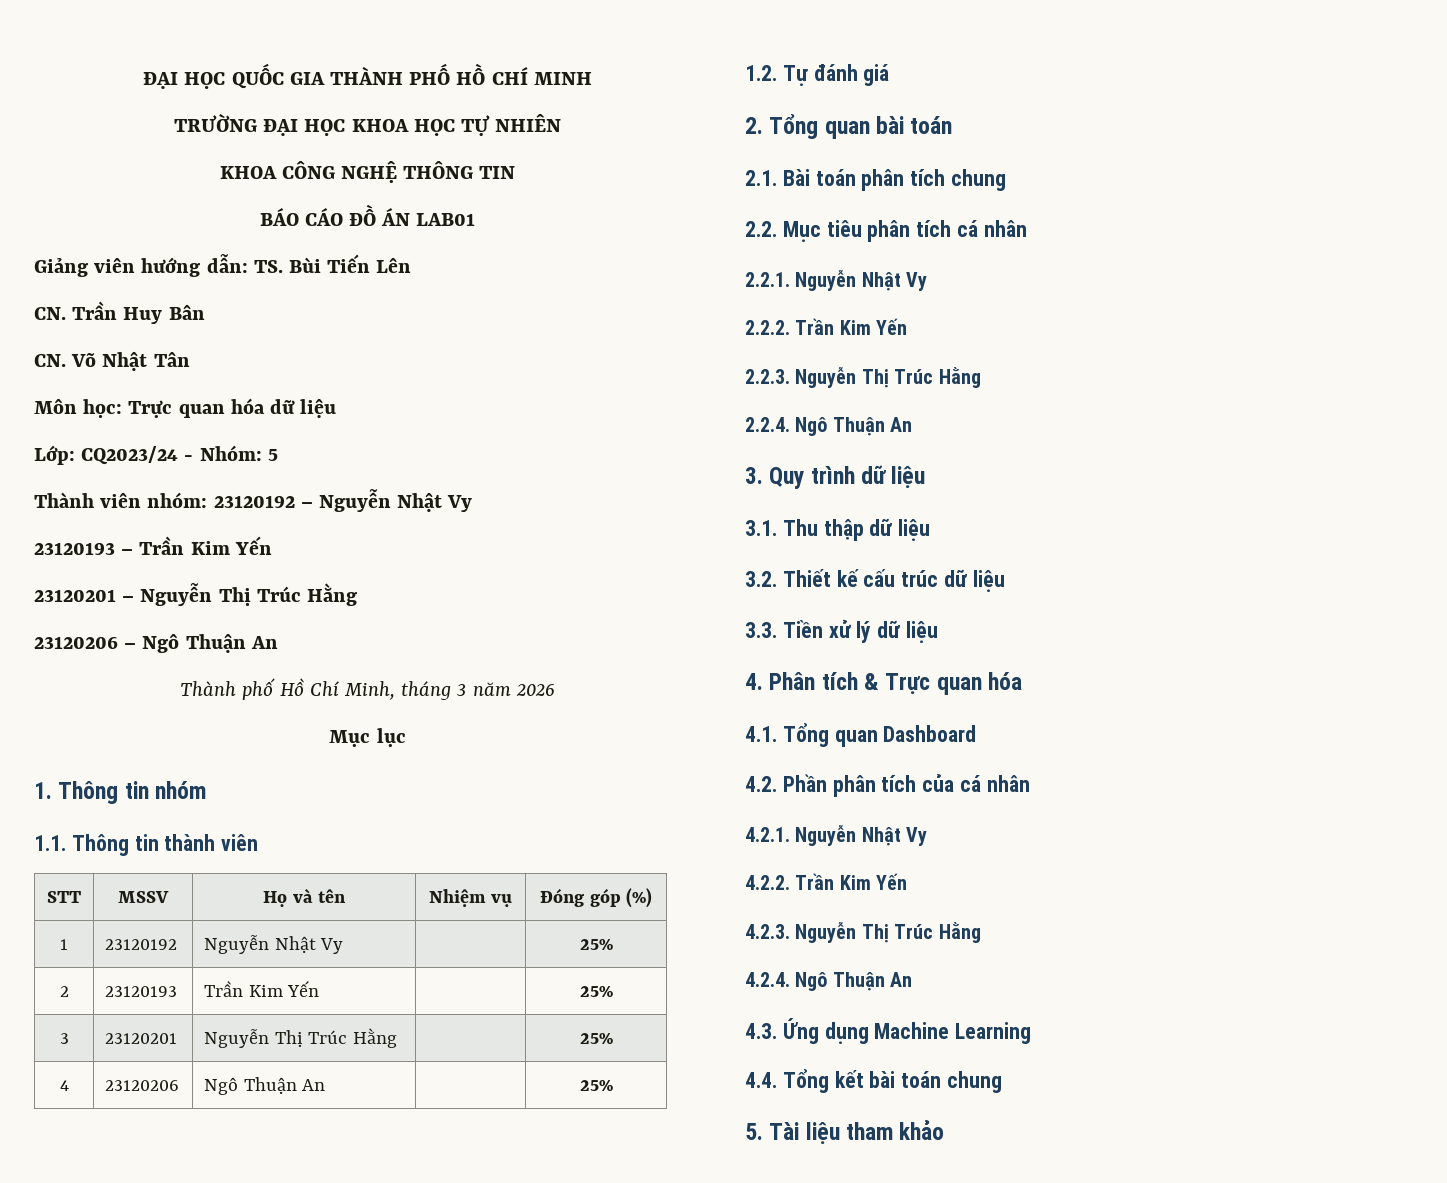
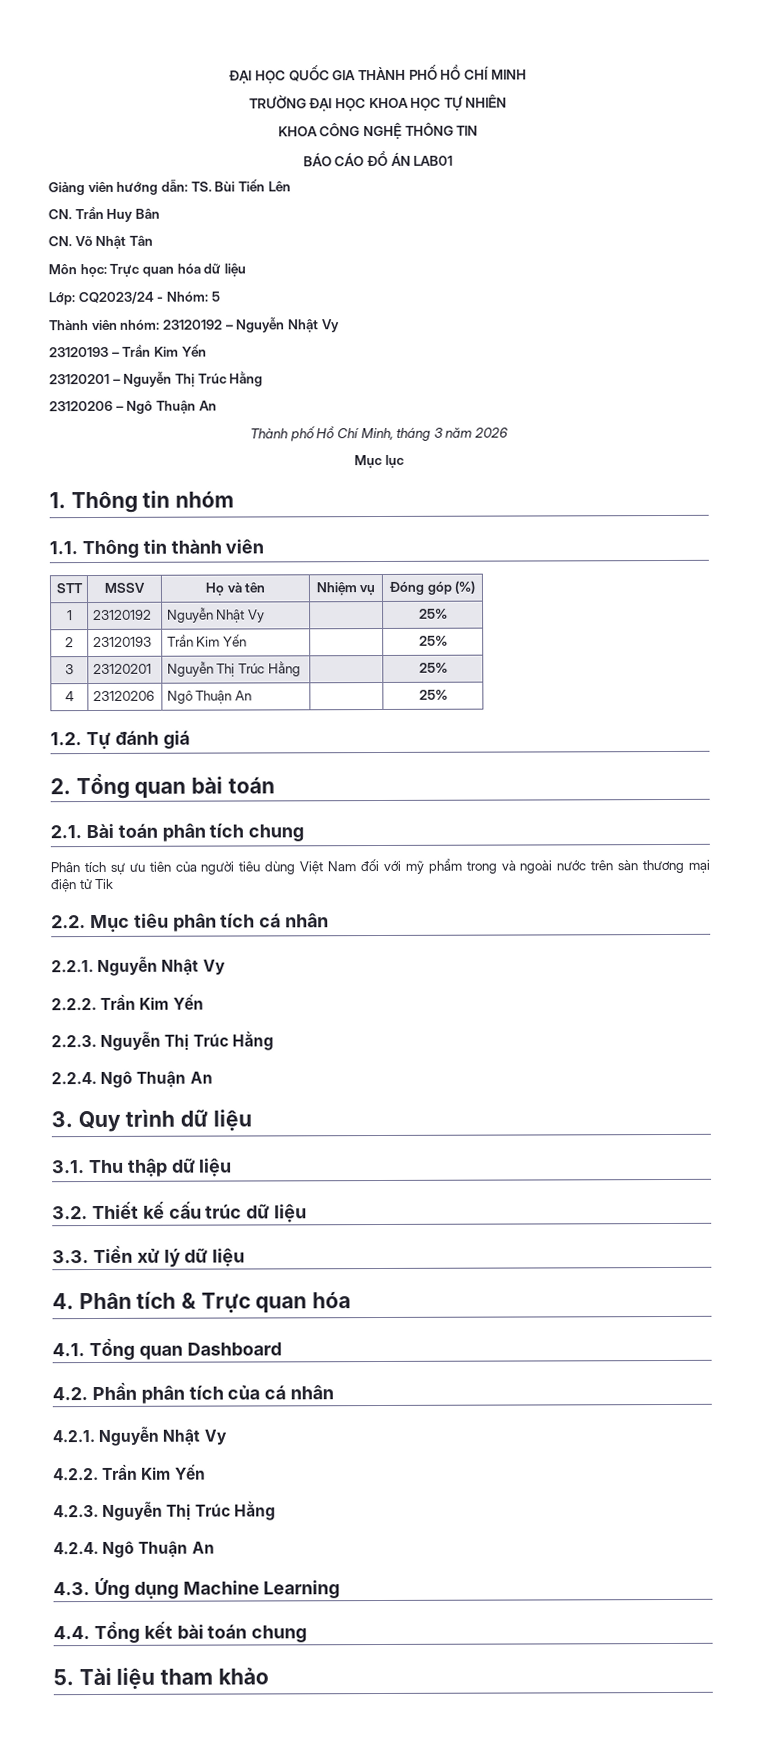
(1007, 180) none -> [50,858,710,875] [50,878,115,893] // Phân tích sự ưu tiên của người tiêu dùng Việt Nam đối với mỹ phẩm trong và ngoài nước trên sàn thương mại điện tử Tik

